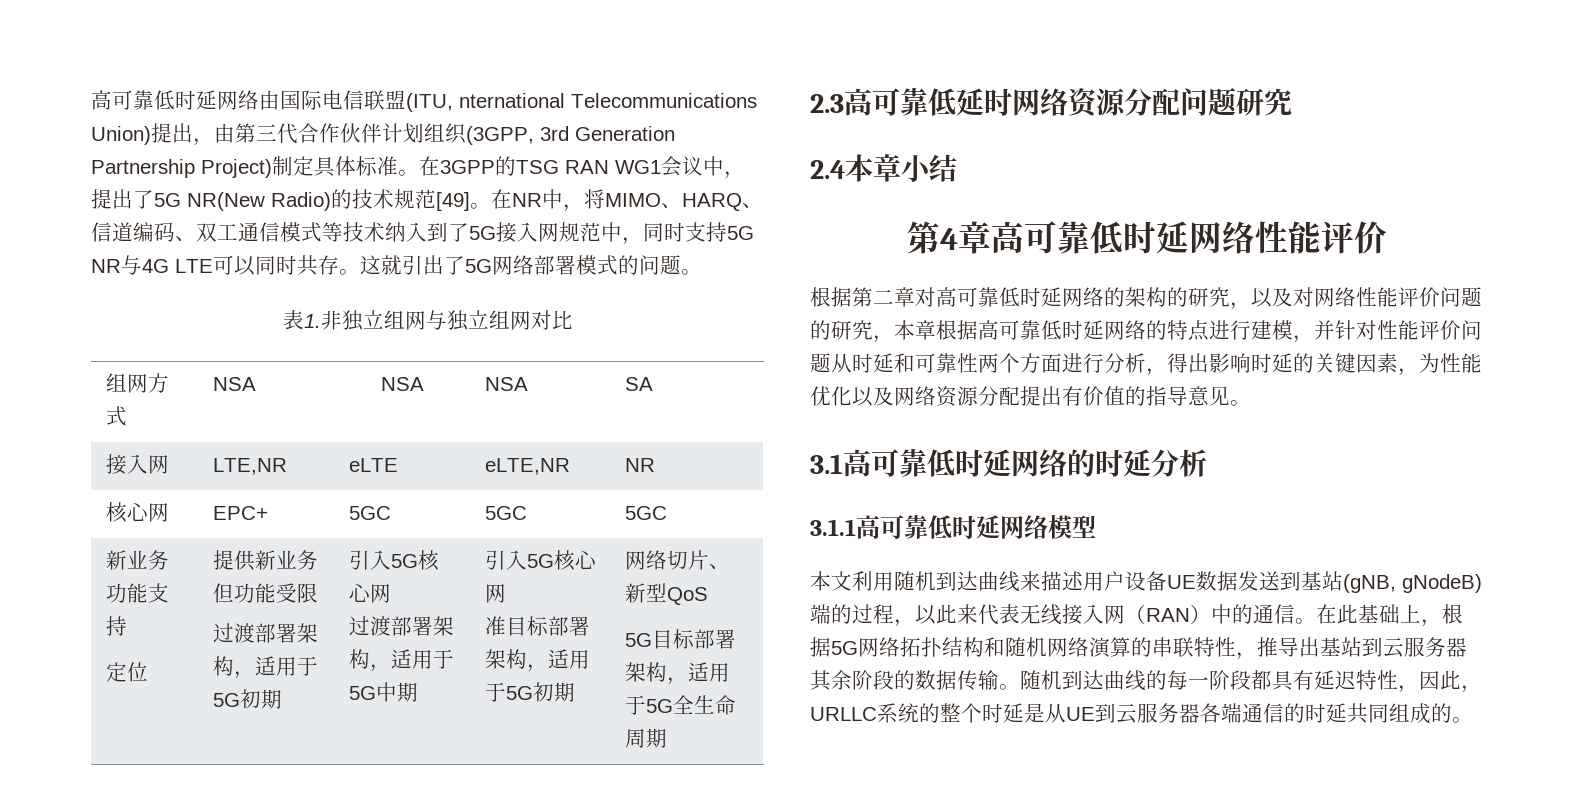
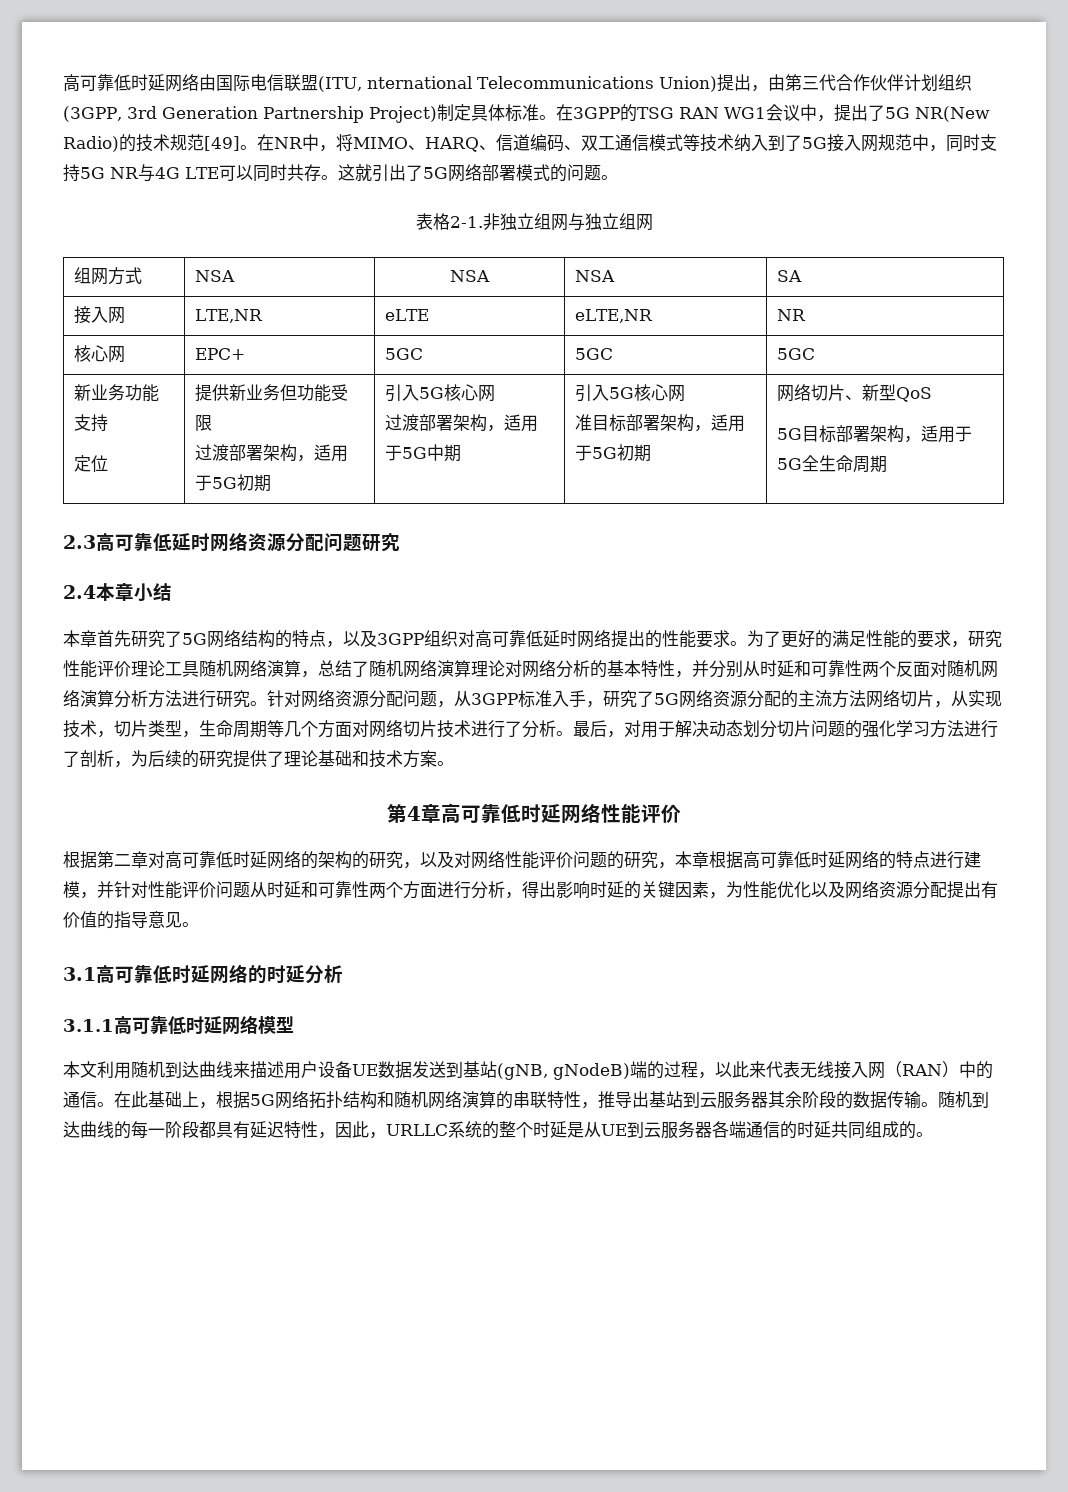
[303,314,321,328] 1. -> [432,213,483,230] 格2-1.
[530,310,573,330] 对比 -> (653, 222) none
(957, 168) none -> [63,630,1002,648] [63,660,998,678] [63,690,1002,708] [63,720,998,738] [63,750,454,768] // 本章首先研究了5G网络结构的特点，以及3GPP组织对高可靠低延时网络提出的性能要求。为了更好的满足性能的要求，研究性能评价理论工具随机网络演算，总结了随机网络演算理论对网络分析的基本特性，并分别从时延和可靠性两个反面对随机网络演算分析方法进行研究。针对网络资源分配问题，从3GPP标准入手，研究了5G网络资源分配的主流方法网络切片，从实现技术，切片类型，生命周期等几个方面对网络切片技术进行了分析。最后，对用于解决动态划分切片问题的强化学习方法进行了剖析，为后续的研究提供了理论基础和技术方案。

